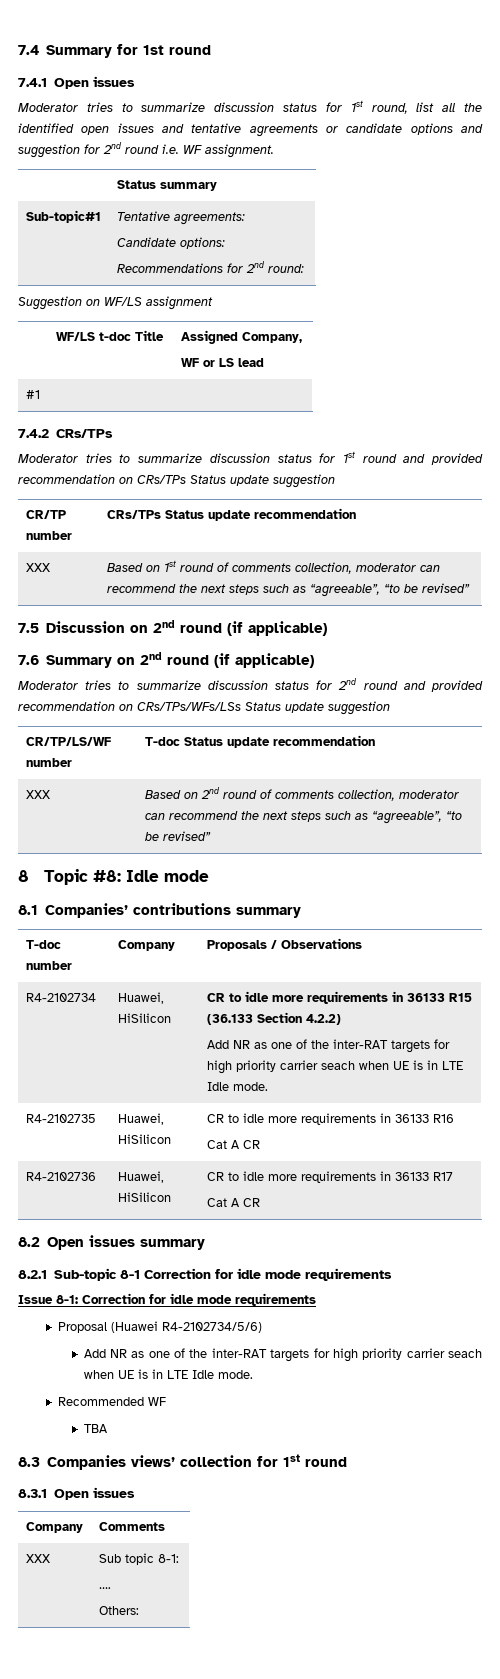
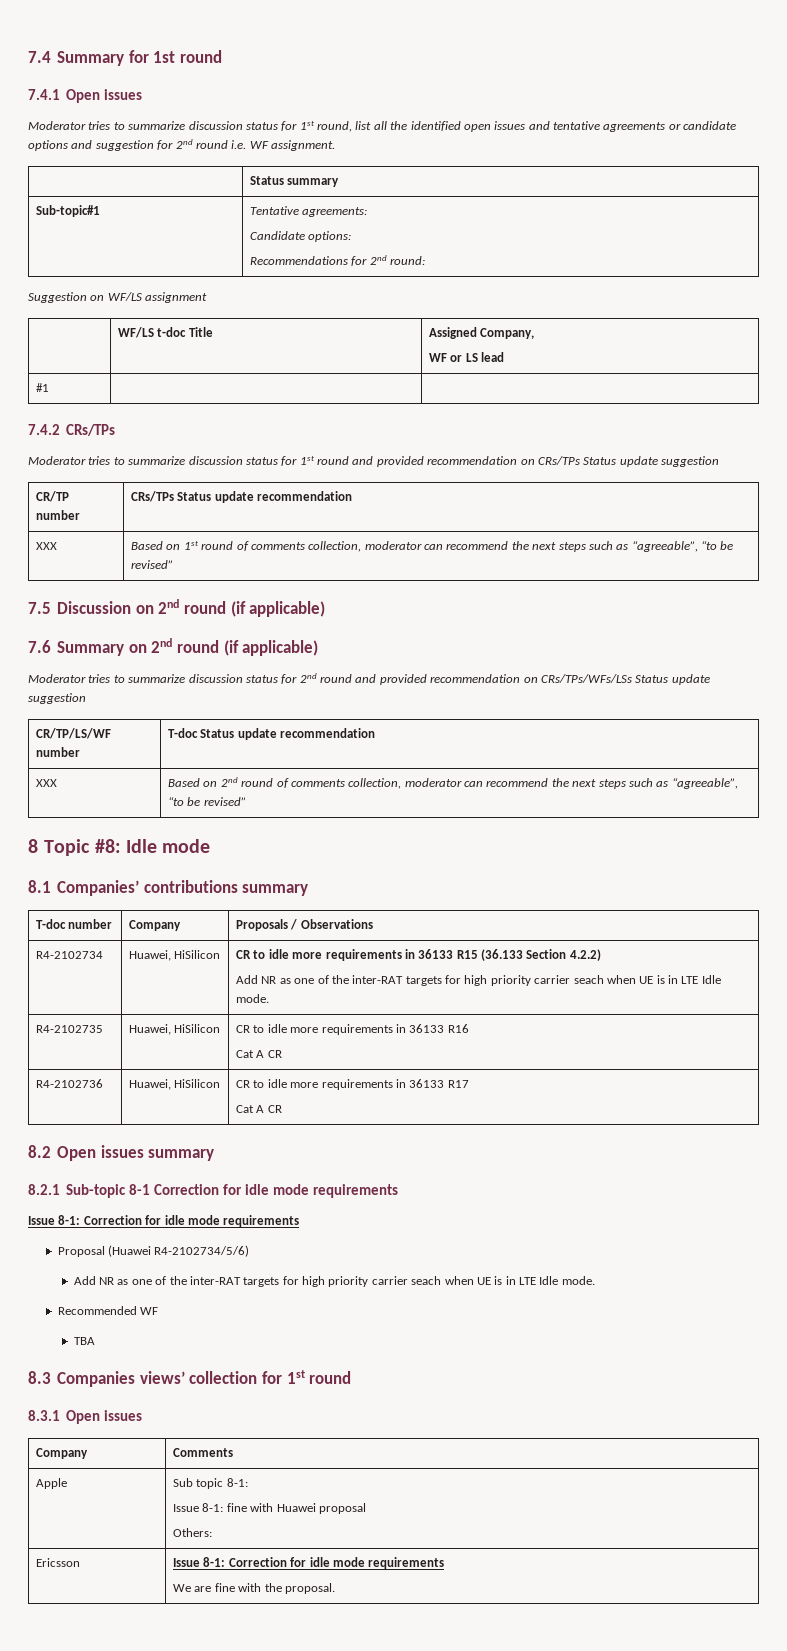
[25,1554,50,1563] XXX -> [36,1478,68,1489] Apple
[98,1587,111,1589] [98,1606,139,1615] …. // Others: -> [173,1503,366,1514] [173,1528,213,1537] [36,1558,81,1567] [173,1557,445,1569] [173,1583,335,1594] Issue 8-1: fine with Huawei proposal // Others: // Ericsson | Issue 8-1: Correction for idle mode requirements // We are fine with the proposal.

